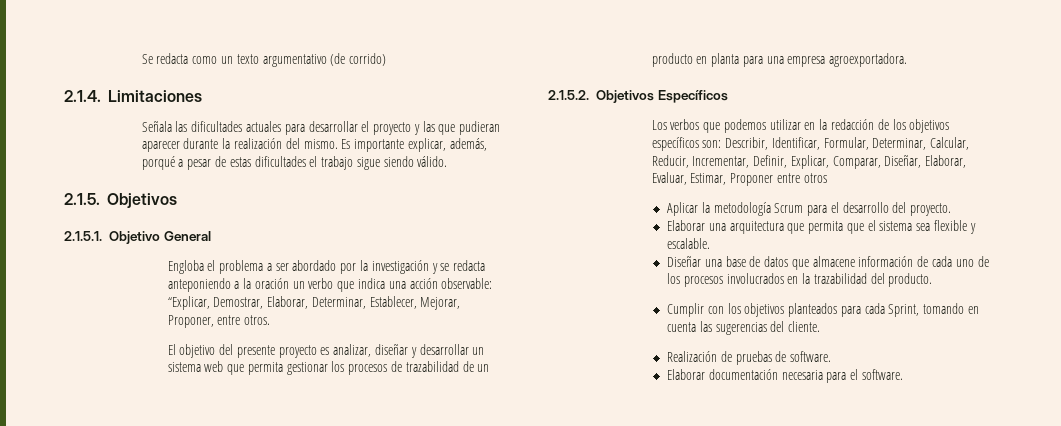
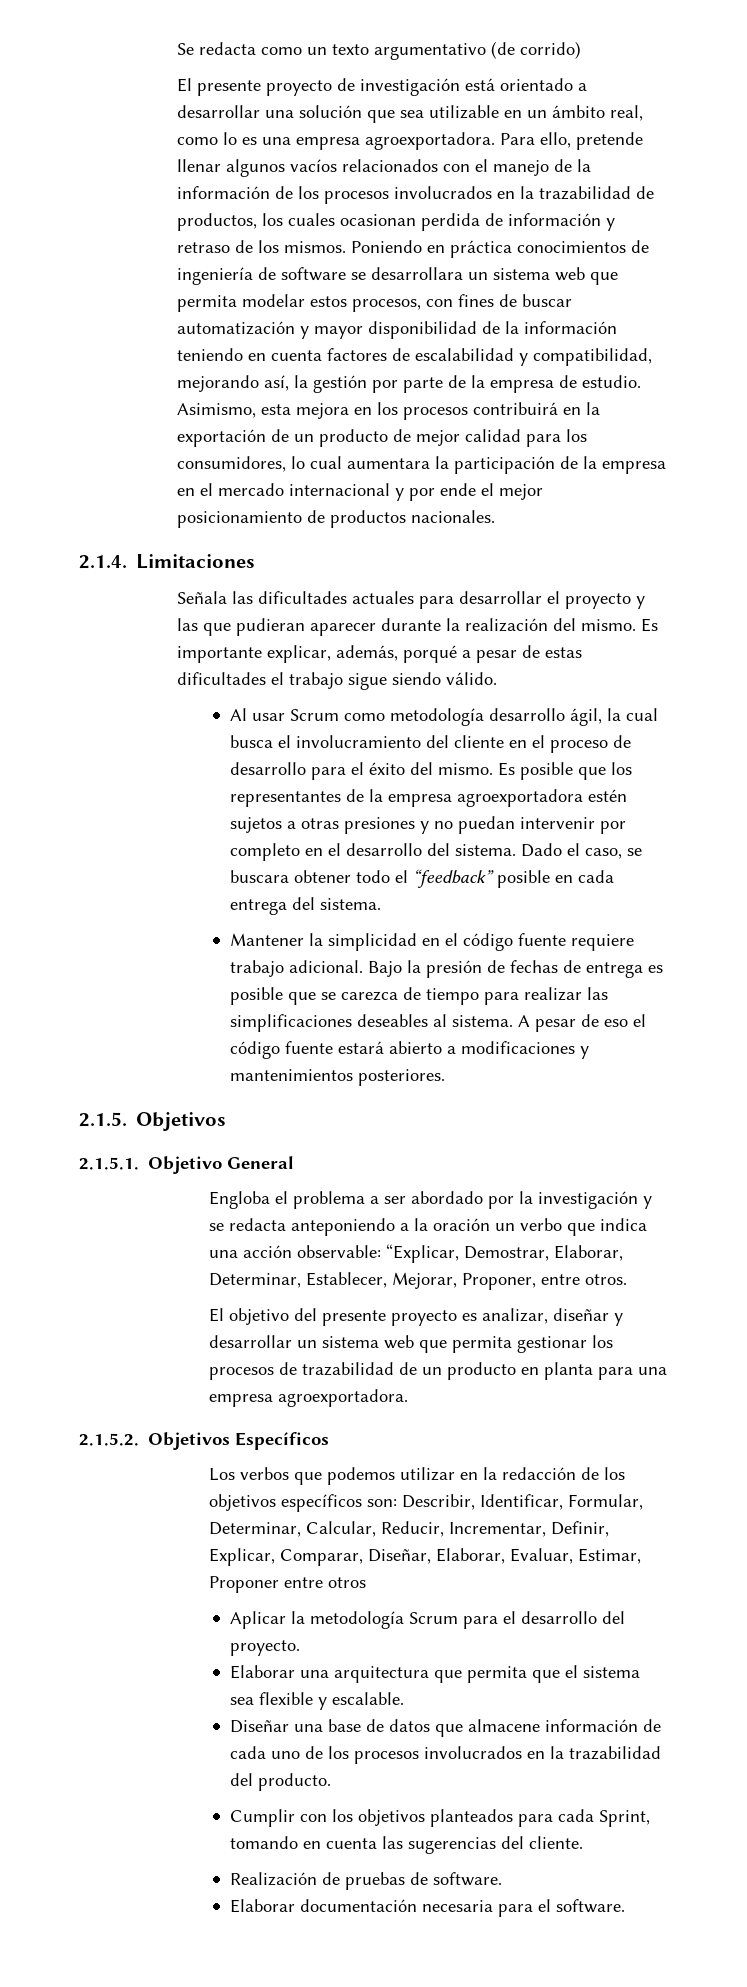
(387, 59) none -> [176,78,587,96] [176,105,643,123] [176,132,643,150] [176,159,591,177] [176,186,654,204] [176,213,615,231] [176,240,649,258] [176,267,618,285] [176,294,572,312] [176,321,617,339] [176,348,652,366] [176,375,641,393] [176,402,600,420] [176,429,587,447] [176,456,666,474] [176,483,543,501] [176,510,495,528] // El presente proyecto de investigación está orientado a desarrollar una solución que sea utilizable en un ámbito real, como lo es una empresa agroexportadora. Para ello, pretende llenar algunos vacíos relacionados con el manejo de la información de los procesos involucrados en la trazabilidad de productos, los cuales ocasionan perdida de información y retraso de los mismos. Poniendo en práctica conocimientos de ingeniería de software se desarrollara un sistema web que permita modelar estos procesos, con fines de buscar automatización y mayor disponibilidad de la información teniendo en cuenta factores de escalabilidad y compatibilidad, mejorando así, la gestión por parte de la empresa de estudio. Asimismo, esta mejora en los procesos contribuirá en la exportación de un producto de mejor calidad para los consumidores, lo cual aumentara la participación de la empresa en el mercado internacional y por ende el mejor posicionamiento de productos nacionales.
(448, 161) none -> [229,708,658,726] [229,735,631,753] [229,762,632,780] [229,789,627,807] [229,816,626,834] [229,843,642,861] [229,869,614,888] [229,897,381,915] [229,933,634,951] [229,960,663,978] [229,987,608,1005] [229,1014,646,1032] [229,1041,589,1059] [229,1069,445,1086] // Al usar Scrum como metodología desarrollo ágil, la cual busca el involucramiento del cliente en el proceso de desarrollo para el éxito del mismo. Es posible que los representantes de la empresa agroexportadora estén sujetos a otras presiones y no puedan intervenir por completo en el desarrollo del sistema. Dado el caso, se buscara obtener todo el “feedback” posible en cada entrega del sistema. // Mantener la simplicidad en el código fuente requiere trabajo adicional. Bajo la presión de fechas de entrega es posible que se carezca de tiempo para realizar las simplificaciones deseables al sistema. A pesar de eso el código fuente estará abierto a modificaciones y mantenimientos posteriores.

